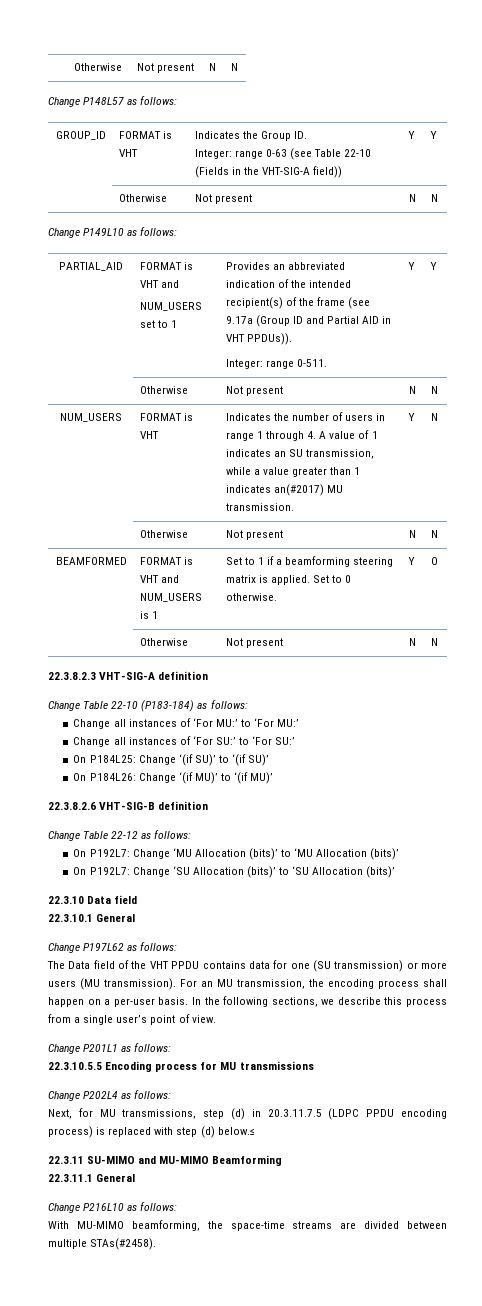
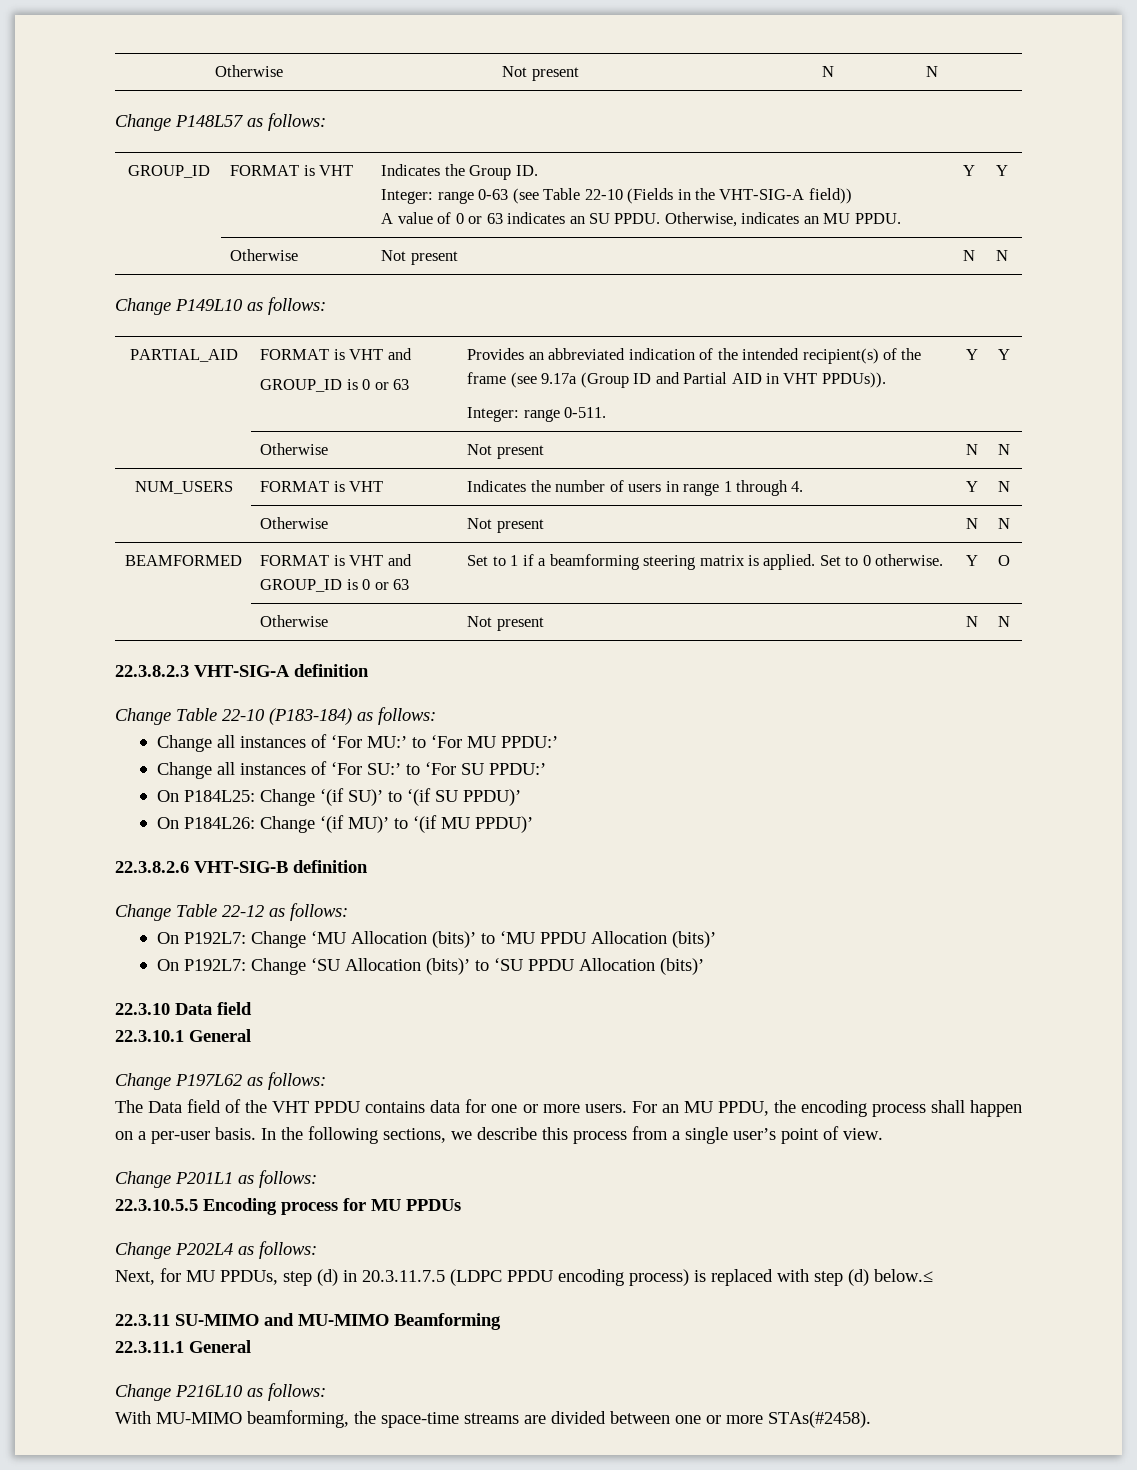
(343, 172) none -> [381,212,901,227] // A value of 0 or 63 indicates an SU PPDU. Otherwise, indicates an MU PPDU.
[139,302,202,311] [139,320,178,328] NUM_USERS set to 1 -> [260,379,410,392] GROUP_ID is 0 or 63
[319,430,378,439] [225,449,375,459] [225,467,361,477] [225,484,344,496] [225,503,294,511] A value of 1 indicates an SU transmission, while a value greater than 1 indicates an(#2017) MU transmission. -> (804, 486) none
[139,593,202,602] [139,611,158,619] NUM_USERS is 1 -> [260,579,410,592] GROUP_ID is 0 or 63
[277,719,300,727] MU:’ -> [466,736,558,748] MU PPDU:’
[275,737,296,745] SU:’ -> [460,763,546,775] SU PPDU:’
[248,754,270,766] SU)’ -> [434,789,521,806] SU PPDU)’
[250,772,274,784] MU)’ -> [440,816,533,833] MU PPDU)’
(314, 852) none -> [539,932,586,944] PPDU
(310, 870) none -> [527,959,574,971] PPDU
[312,960,447,972] [48,978,176,990] (SU transmission) or more users (MU transmission). -> [522,1104,627,1113] or more users.
[237,979,305,989] transmission, -> [717,1101,769,1116] PPDU,
[239,1061,314,1070] transmissions -> [406,1199,461,1211] PPDUs
[122,1109,197,1119] transmissions, -> [220,1270,278,1285] PPDUs,
[48,1239,87,1249] multiple -> [675,1415,763,1424] one or more

